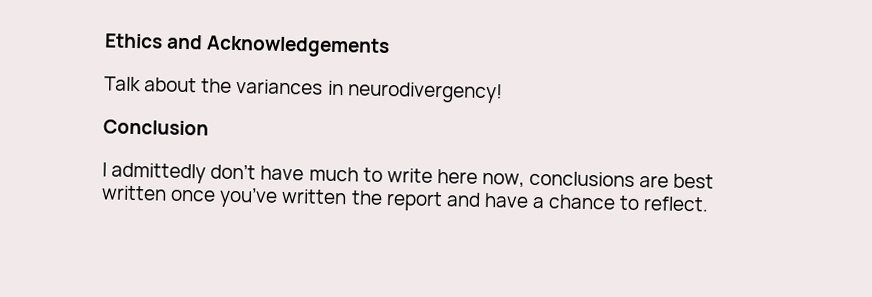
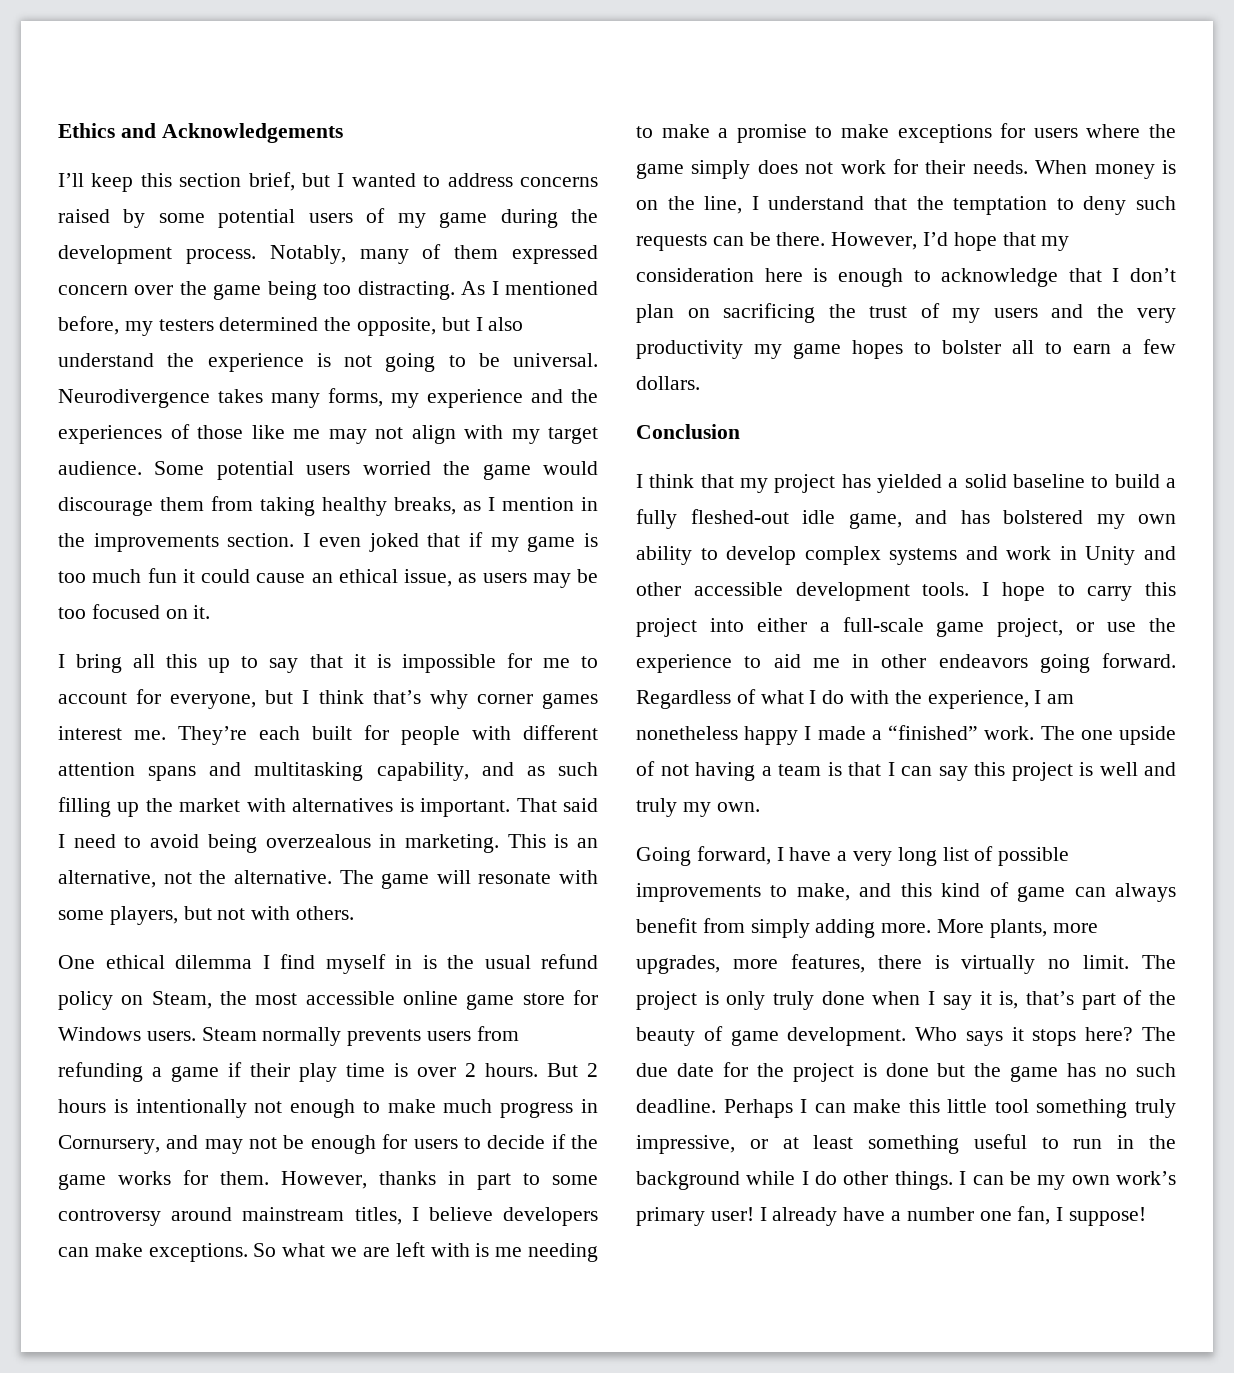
[104,76,503,104] [103,119,209,136] [102,162,715,189] [101,185,710,212] Talk about the variances in neurodivergency! // Conclusion // I admittedly don’t have much to write here now, conclusions are best written once you’ve written the report and have a chance to reflect. -> [58,172,598,192] [58,208,599,228] [58,244,598,264] [58,281,599,300] [58,316,524,336] [58,353,598,372] [58,388,598,408] [58,424,598,444] [58,461,599,480] [58,496,598,516] [58,532,598,552] [58,568,598,588] [58,604,211,619] [58,653,598,673] [58,689,598,709] [58,725,598,745] [58,762,599,781] [58,797,598,817] [58,834,598,853] [58,870,598,889] [58,906,355,925] [58,954,598,974] [58,990,598,1010] [58,1026,519,1046] [58,1062,598,1082] [58,1099,598,1118] [58,1134,599,1154] [58,1170,598,1190] [58,1207,598,1226] [58,1242,598,1262] [636,123,1176,143] [636,159,1176,179] [636,196,1176,215] [636,232,1070,251] [636,268,1176,287] [636,303,1176,323] [636,339,1176,359] [636,376,700,390] [636,424,740,439] [636,474,1176,493] [636,509,1176,529] [636,546,1176,565] [636,582,1176,601] [636,617,1176,637] [636,653,1176,673] [636,689,1075,709] [636,725,1176,745] [636,761,1176,781] [636,798,760,817] [636,846,1070,866] [636,882,1176,902] [636,918,1098,938] [636,954,1176,974] [636,990,1176,1010] [636,1026,1176,1046] [636,1062,1176,1082] [636,1099,1176,1118] [636,1134,1176,1154] [636,1171,1176,1190] [636,1206,1147,1226] I’ll keep this section brief, but I wanted to address concerns raised by some potential users of my game during the development process. Notably, many of them expressed concern over the game being too distracting. As I mentioned before, my testers determined the opposite, but I also understand the experience is not going to be universal. Neurodivergence takes many forms, my experience and the experiences of those like me may not align with my target audience. Some potential users worried the game would discourage them from taking healthy breaks, as I mention in the improvements section. I even joked that if my game is too much fun it could cause an ethical issue, as users may be too focused on it. // I bring all this up to say that it is impossible for me to account for everyone, but I think that’s why corner games interest me. They’re each built for people with different attention spans and multitasking capability, and as such filling up the market with alternatives is important. That said I need to avoid being overzealous in marketing. This is an alternative, not the alternative. The game will resonate with some players, but not with others. // One ethical dilemma I find myself in is the usual refund policy on Steam, the most accessible online game store for Windows users. Steam normally prevents users from refunding a game if their play time is over 2 hours. But 2 hours is intentionally not enough to make much progress in Cornursery, and may not be enough for users to decide if the game works for them. However, thanks in part to some controversy around mainstream titles, I believe developers can make exceptions. So what we are left with is me needing to make a promise to make exceptions for users where the game simply does not work for their needs. When money is on the line, I understand that the temptation to deny such requests can be there. However, I’d hope that my consideration here is enough to acknowledge that I don’t plan on sacrificing the trust of my users and the very productivity my game hopes to bolster all to earn a few dollars. // Conclusion // I think that my project has yielded a solid baseline to build a fully fleshed-out idle game, and has bolstered my own ability to develop complex systems and work in Unity and other accessible development tools. I hope to carry this project into either a full-scale game project, or use the experience to aid me in other endeavors going forward. Regardless of what I do with the experience, I am nonetheless happy I made a “finished” work. The one upside of not having a team is that I can say this project is well and truly my own. // Going forward, I have a very long list of possible improvements to make, and this kind of game can always benefit from simply adding more. More plants, more upgrades, more features, there is virtually no limit. The project is only truly done when I say it is, that’s part of the beauty of game development. Who says it stops here? The due date for the project is done but the game has no such deadline. Perhaps I can make this little tool something truly impressive, or at least something useful to run in the background while I do other things. I can be my own work’s primary user! I already have a number one fan, I suppose!

